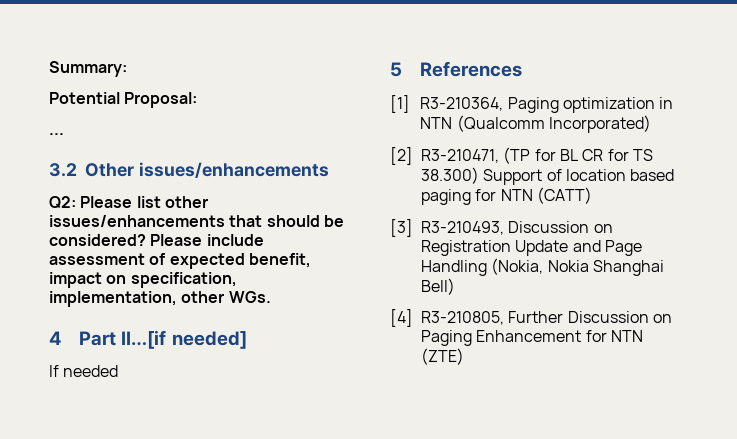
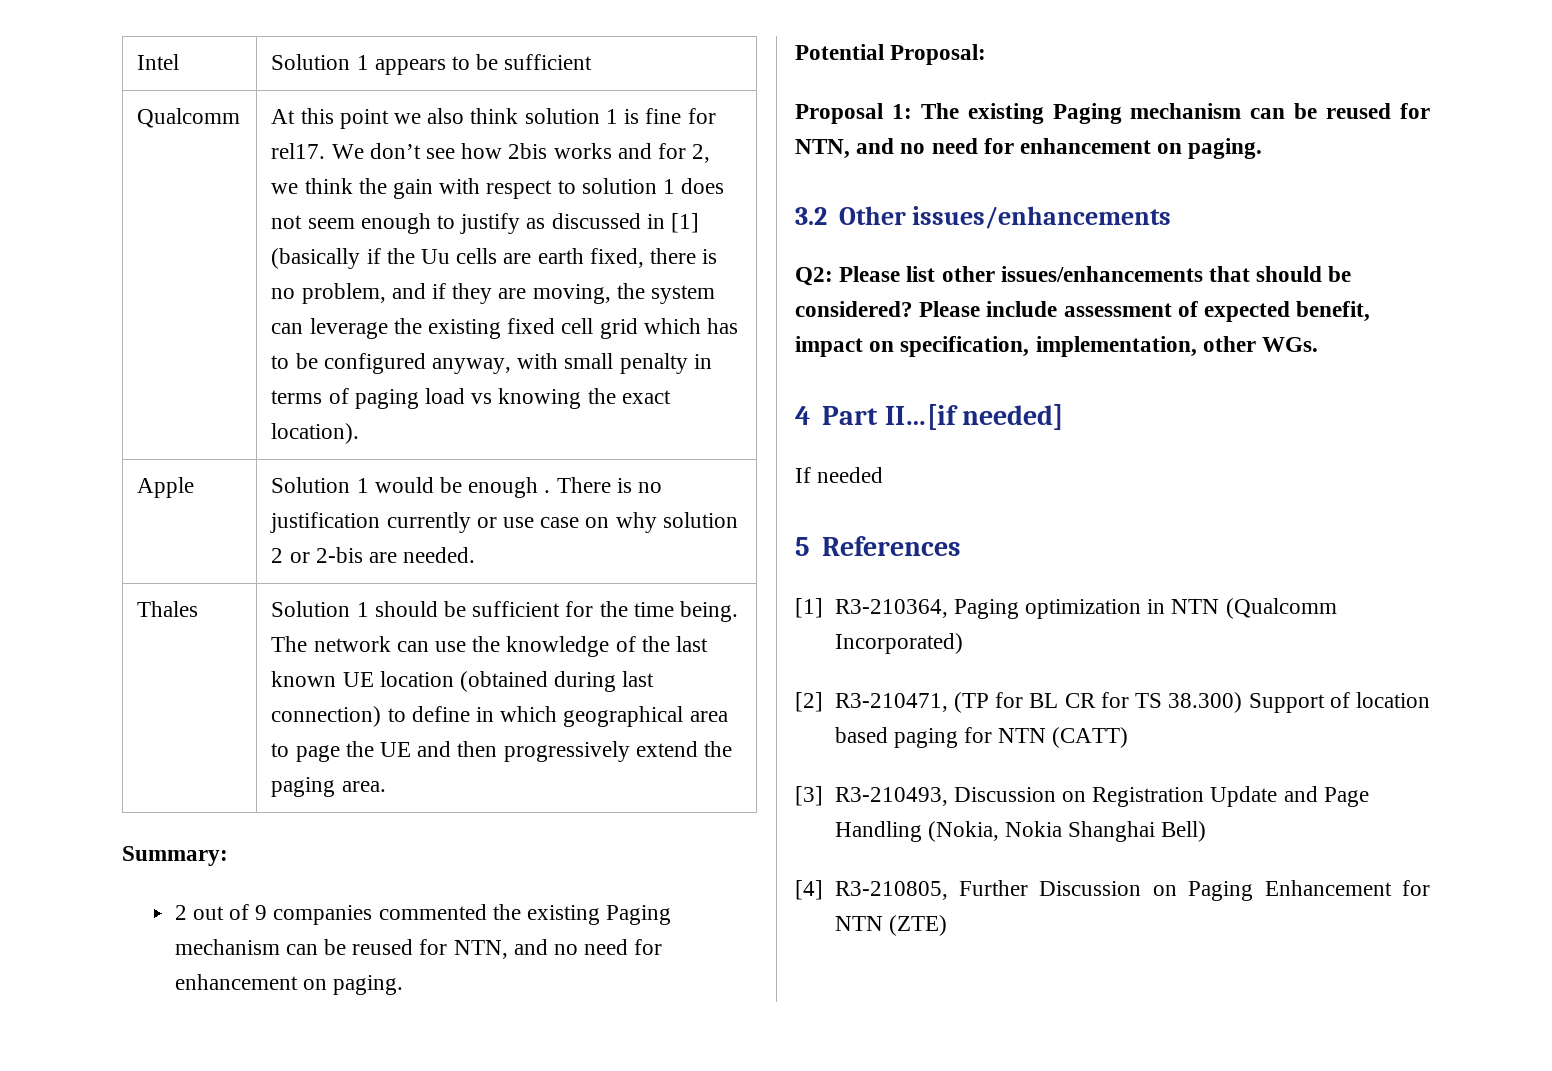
[49,61,127,77] [49,92,198,108] [49,133,64,135] Summary: // Potential Proposal: // ... -> [137,54,180,70] [271,54,593,75] [137,108,241,128] [271,108,716,129] [271,143,711,163] [271,178,725,199] [271,213,700,234] [271,248,718,269] [271,283,716,304] [271,318,739,339] [271,353,712,374] [271,388,671,409] [271,423,360,444] [137,477,195,498] [271,477,663,498] [270,512,738,533] [271,547,476,563] [137,601,199,617] [271,601,739,622] [271,636,709,657] [271,671,655,692] [271,706,728,727] [271,741,733,762] [271,777,386,797] [122,846,228,866] [174,904,672,925] [174,939,663,959] [174,974,403,995] [795,44,987,65] [795,103,1430,124] [795,138,1263,159] Intel | Solution 1 appears to be sufficient // Qualcomm | At this point we also think solution 1 is fine for rel17. We don’t see how 2bis works and for 2, we think the gain with respect to solution 1 does not seem enough to justify as discussed in [1] (basically if the Uu cells are earth fixed, there is no problem, and if they are moving, the system can leverage the existing fixed cell grid which has to be configured anyway, with small penalty in terms of paging load vs knowing the exact location). // Apple | Solution 1 would be enough . There is no justification currently or use case on why solution 2 or 2-bis are needed. // Thales | Solution 1 should be sufficient for the time being. The network can use the knowledge of the last known UE location (obtained during last connection) to define in which geographical area to page the UE and then progressively extend the paging area. // Summary: // 2 out of 9 companies commented the existing Paging mechanism can be reused for NTN, and no need for enhancement on paging. // Potential Proposal: // Proposal 1: The existing Paging mechanism can be reused for NTN, and no need for enhancement on paging.

